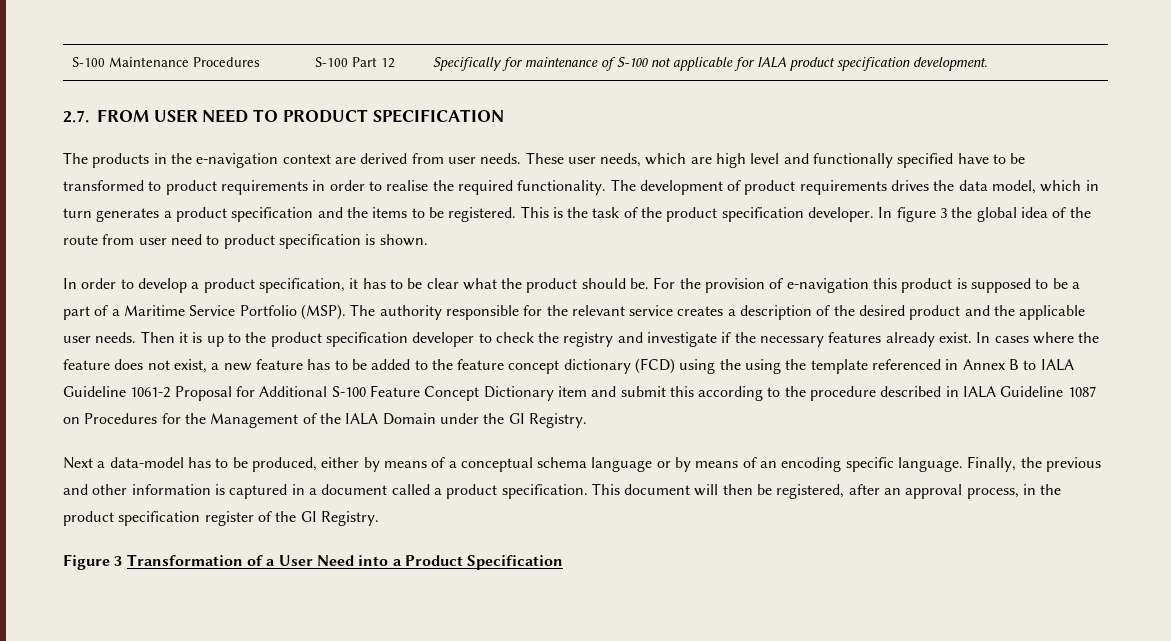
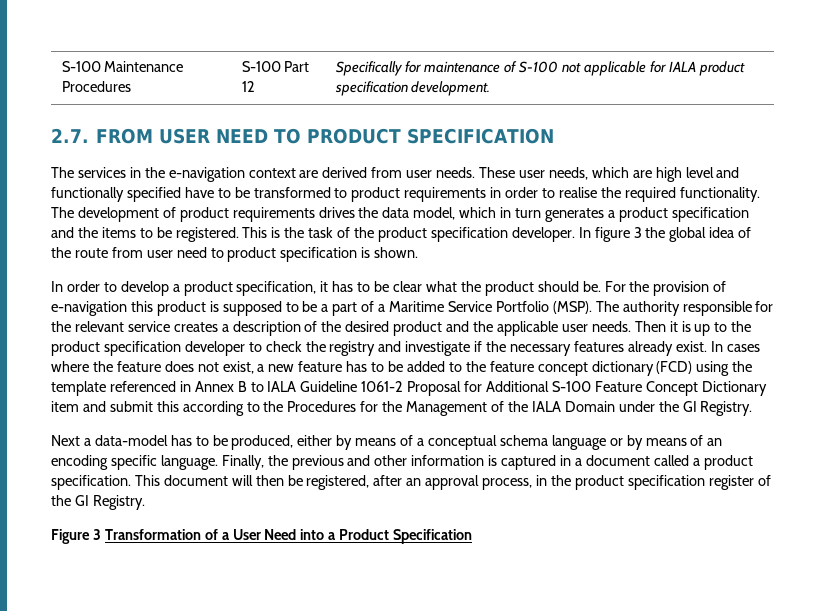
[92,153,150,168] products -> [77,167,126,178] services
[745,359,807,374] using the -> (753, 366) none
[810,386,1096,401] [63,417,80,424] procedure described in IALA Guideline 1087 on -> (284, 406) none

